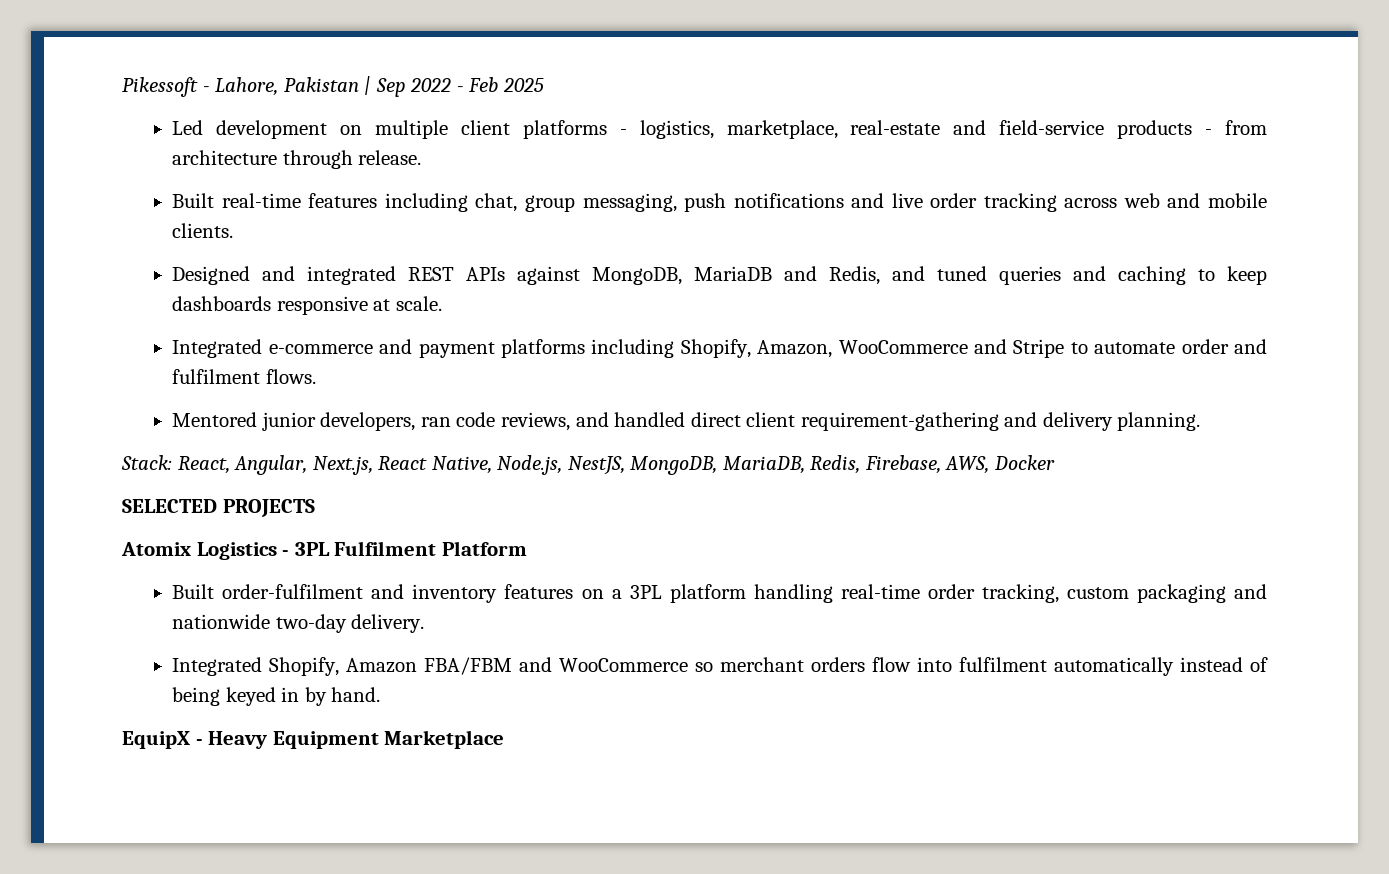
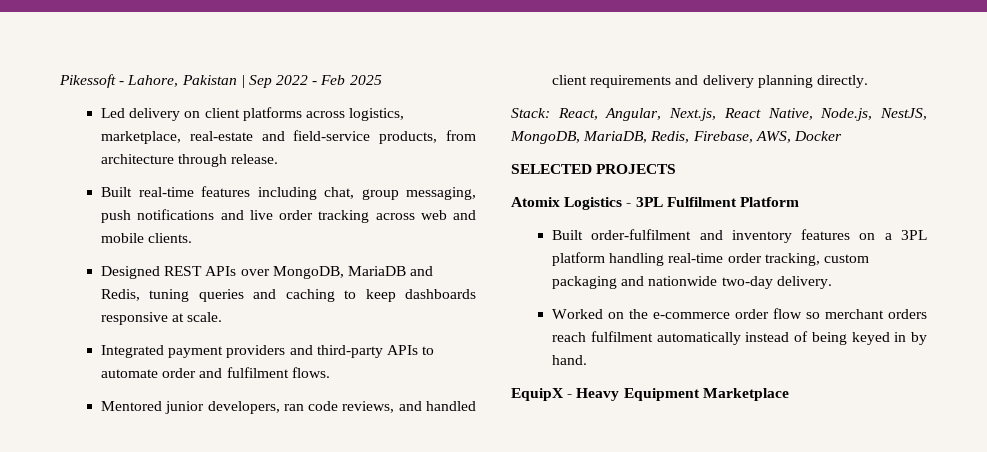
[216,120,449,139] development on multiple -> [129,108,201,121] delivery on
[619,129,627,135] - -> [305,111,345,118] across
[1117,120,1213,139] products - -> [379,131,438,144] products,
[262,266,397,285] and integrated -> (161, 272) none
[517,266,581,285] against -> [240,269,270,276] over
[892,266,988,281] and tuned -> [149,289,190,302] tuning
[268,339,1065,358] e-commerce and payment platforms including Shopify, Amazon, WooCommerce and Stripe -> [168,345,418,358] payment providers and third-party APIs
[690,412,1201,431] direct client requirement-gathering and delivery planning. -> [552,75,868,88] client requirements and delivery planning directly.
[172,657,689,676] Integrated Shopify, Amazon FBA/FBM and WooCommerce -> [552,308,803,319] Worked on the e-commerce order flow
[872,657,953,672] flow into -> [552,332,587,342] reach

